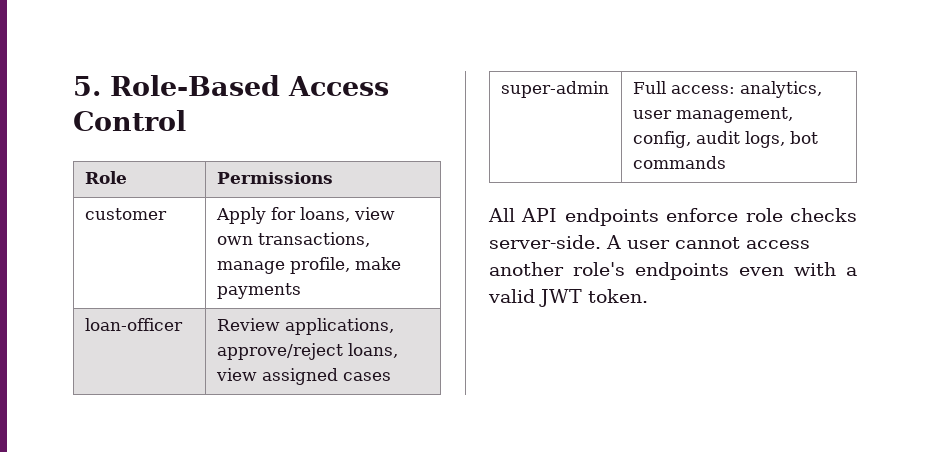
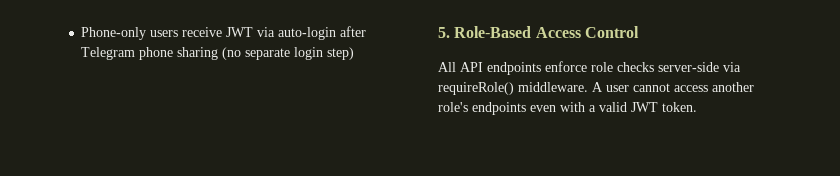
[73,75,389,96] [73,110,186,131] [84,171,127,184] [216,172,333,184] [84,208,167,220] [215,207,395,224] [216,232,370,247] [216,257,401,274] [216,283,301,299] [84,318,183,331] [216,318,394,335] [216,343,398,360] [215,368,391,385] [500,81,609,98] [632,81,822,98] [632,107,793,123] [632,131,818,148] [632,156,726,169] 5. Role-Based Access Control // Role | Permissions // customer | Apply for loans, view own transactions, manage profile, make payments // loan-officer | Review applications, approve/reject loans, view assigned cases // super-admin | Full access: analytics, user management, config, audit logs, bot commands -> [81,26,367,40] [81,47,355,60] [438,26,639,38] Phone-only users receive JWT via auto-login after Telegram phone sharing (no separate login step) // 5. Role-Based Access Control
[489,235,601,249] server-side. -> [658,62,741,72] [438,82,588,95] server-side via requireRole() middleware.

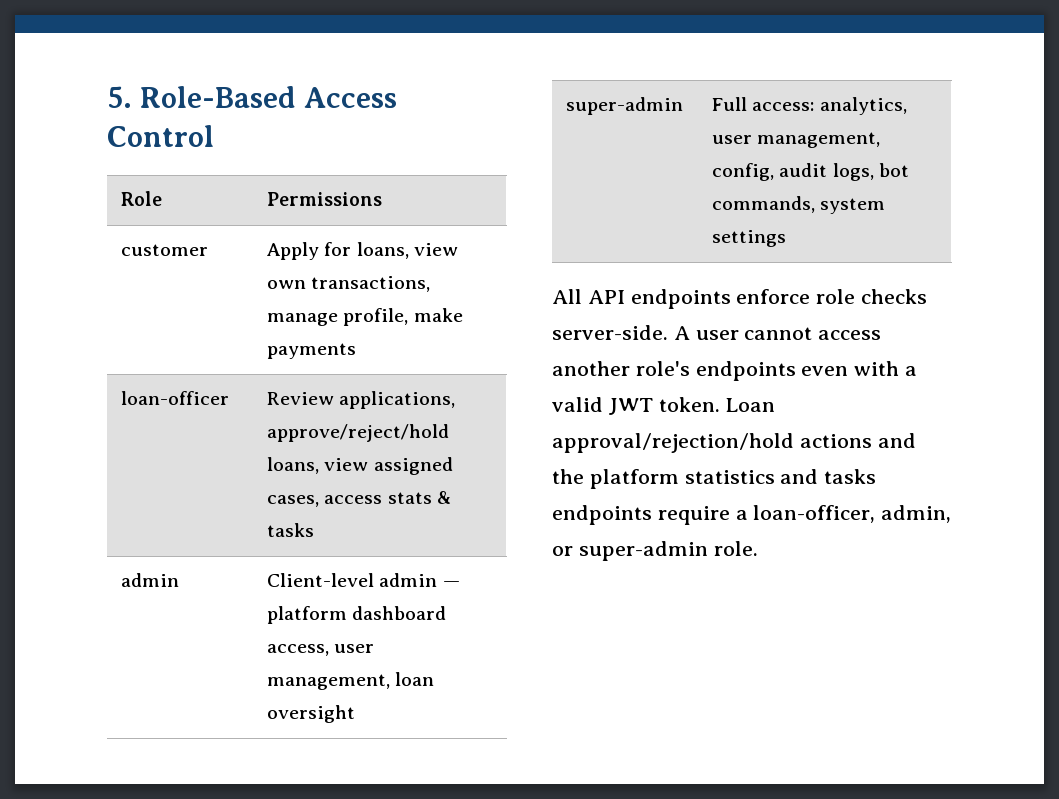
[81,26,367,40] [81,47,355,60] [438,26,639,38] Phone-only users receive JWT via auto-login after Telegram phone sharing (no separate login step) // 5. Role-Based Access Control -> [107,86,398,108] [107,125,214,147] [121,191,163,206] [267,192,383,206] [121,244,209,256] [267,242,458,260] [267,276,431,292] [267,308,463,326] [267,343,357,359] [121,391,230,405] [267,391,456,409] [267,424,450,442] [267,457,453,475] [267,491,452,507] [267,523,315,537] [121,573,180,587] [267,573,460,587] [267,606,447,624] [267,644,375,656] [267,672,435,690] [267,705,356,723] [566,97,684,115] [712,97,907,115] [712,132,881,148] [712,163,909,181] [712,196,886,214] [712,230,787,247] 5. Role-Based Access Control // Role | Permissions // customer | Apply for loans, view own transactions, manage profile, make payments // loan-officer | Review applications, approve/reject/hold loans, view assigned cases, access stats & tasks // admin | Client-level admin — platform dashboard access, user management, loan oversight // super-admin | Full access: analytics, user management, config, audit logs, bot commands, system settings
[658,62,741,72] [438,82,588,95] server-side via requireRole() middleware. -> [552,325,668,340] server-side.
(697, 107) none -> [725,398,776,412] [552,433,916,453] [552,469,877,489] [552,505,952,525] [552,541,758,561] Loan approval/rejection/hold actions and the platform statistics and tasks endpoints require a loan-officer, admin, or super-admin role.

